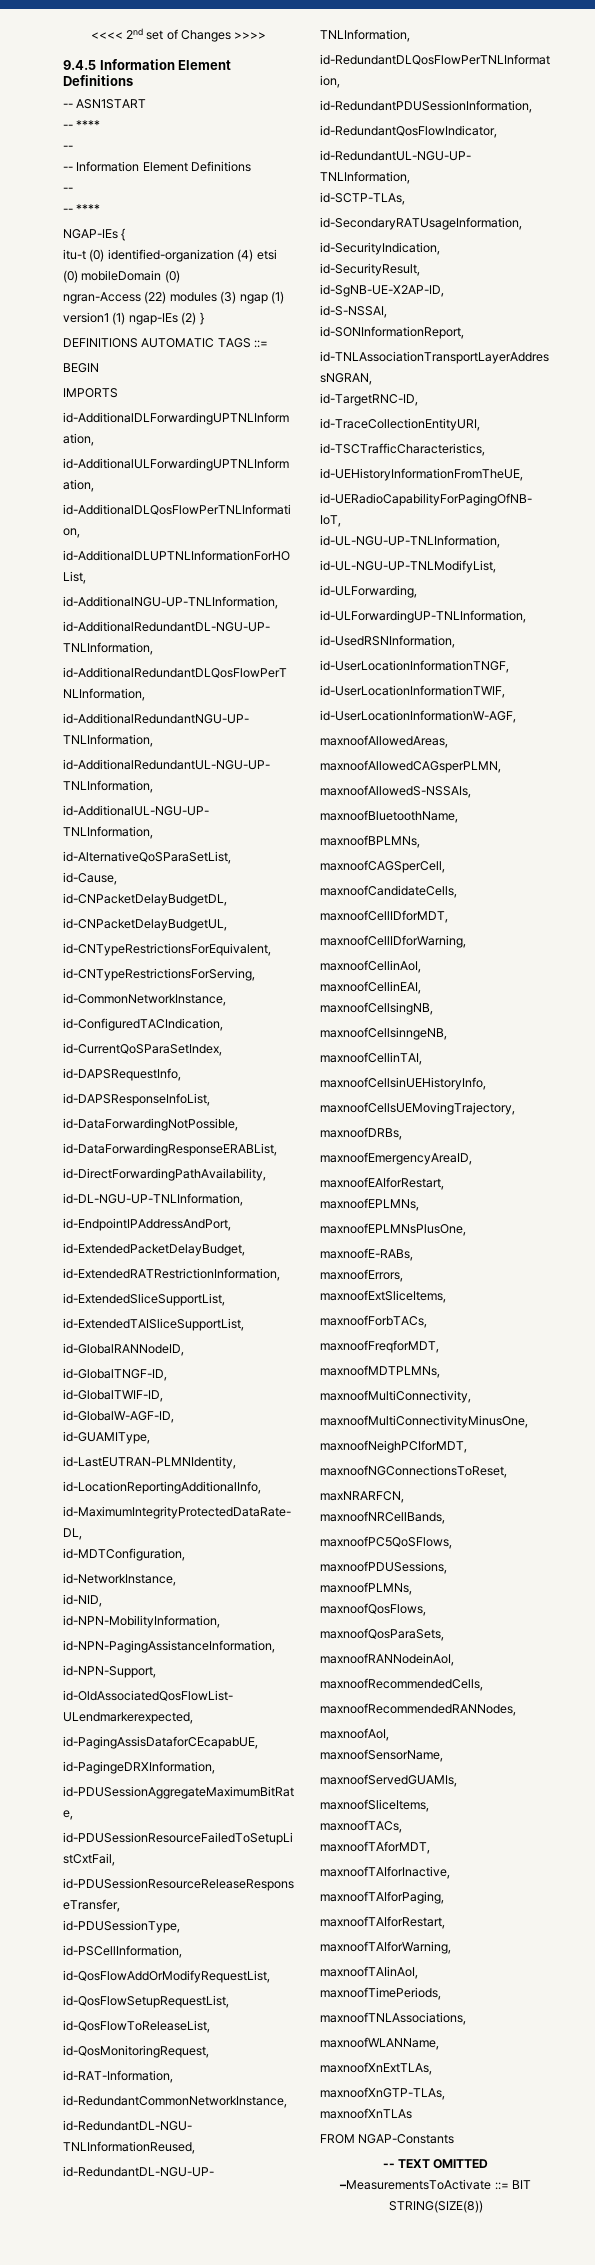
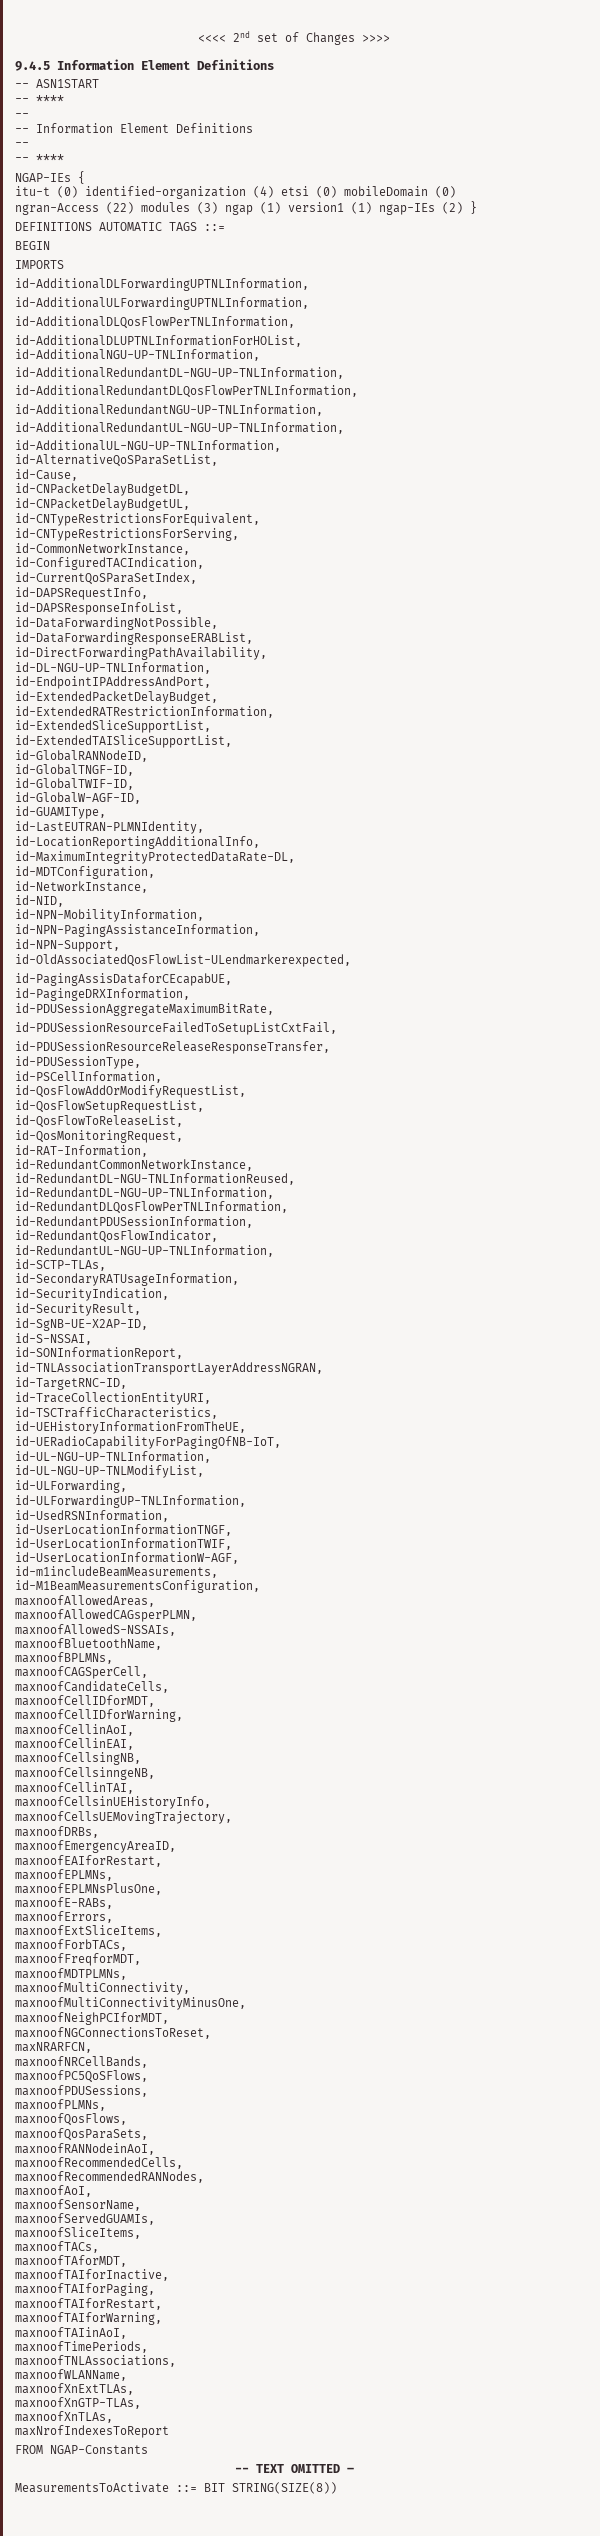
(516, 716) none -> [15,1566,218,1578] [15,1580,260,1593] // id-m1includeBeamMeasurements, // id-M1BeamMeasurementsConfiguration,
[320,2108,412,2119] maxnoofXnTLAs -> [15,2411,113,2423] [15,2425,169,2438] maxnoofXnTLAs, // maxNrofIndexesToReport
[339,2179,492,2190] –MeasurementsToActivate -> [346,2467,354,2473] [15,2482,169,2493] – // MeasurementsToActivate

